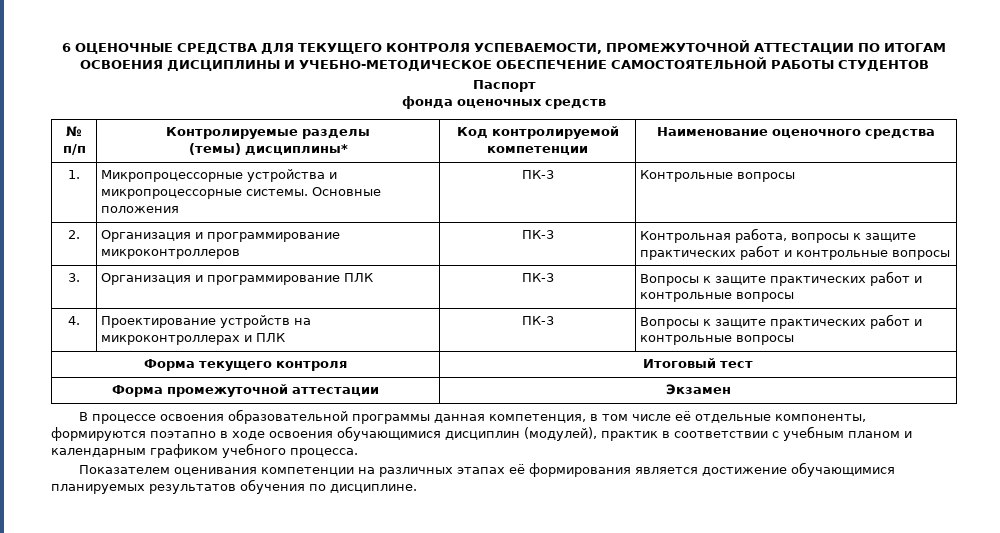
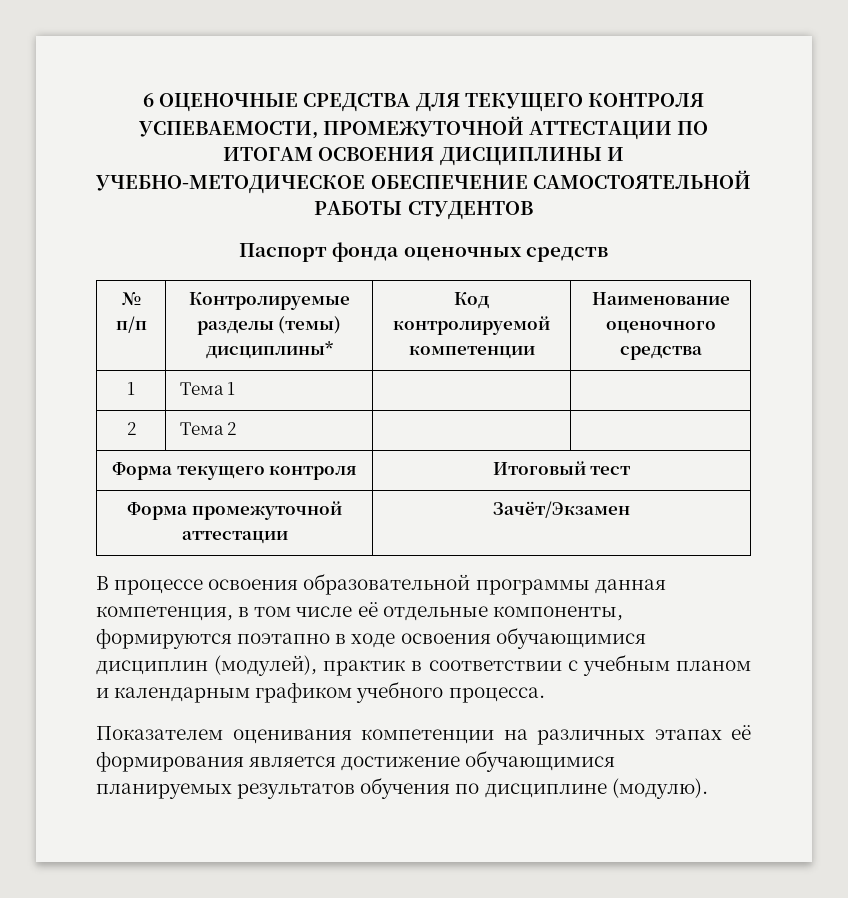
(536, 86) // -> (328, 252) none
(370, 134) // -> (274, 328) none
[68,170,80,179] [101,169,338,182] [101,187,382,199] [101,206,180,213] [521,170,554,179] [640,170,796,182] [68,230,80,239] [101,230,341,242] [101,249,241,259] [521,230,554,239] [640,228,917,243] [640,245,951,260] [68,273,80,282] [101,273,374,285] [521,273,554,282] [640,271,923,286] [640,292,795,302] [68,316,80,325] [101,315,312,328] [101,333,286,345] [521,316,554,325] [640,314,923,329] [640,335,795,345] 1. | Микропроцессорные устройства и микропроцессорные системы. Основные положения | ПК-3 | Контрольные вопросы // 2. | Организация и программирование микроконтроллеров | ПК-3 | Контрольная работа, вопросы к защите практических работ и контрольные вопросы // 3. | Организация и программирование ПЛК | ПК-3 | Вопросы к защите практических работ и контрольные вопросы // 4. | Проектирование устройств на микроконтроллерах и ПЛК | ПК-3 | Вопросы к защите практических работ и контрольные вопросы -> [127,382,135,395] [179,382,236,395] [126,422,136,435] [179,422,237,435] 1 | Тема 1 | | // 2 | Тема 2 | |
[665,384,731,395] Экзамен -> [493,501,630,518] Зачёт/Экзамен
[330,484,417,493] дисциплине. -> [484,778,708,799] дисциплине (модулю).

